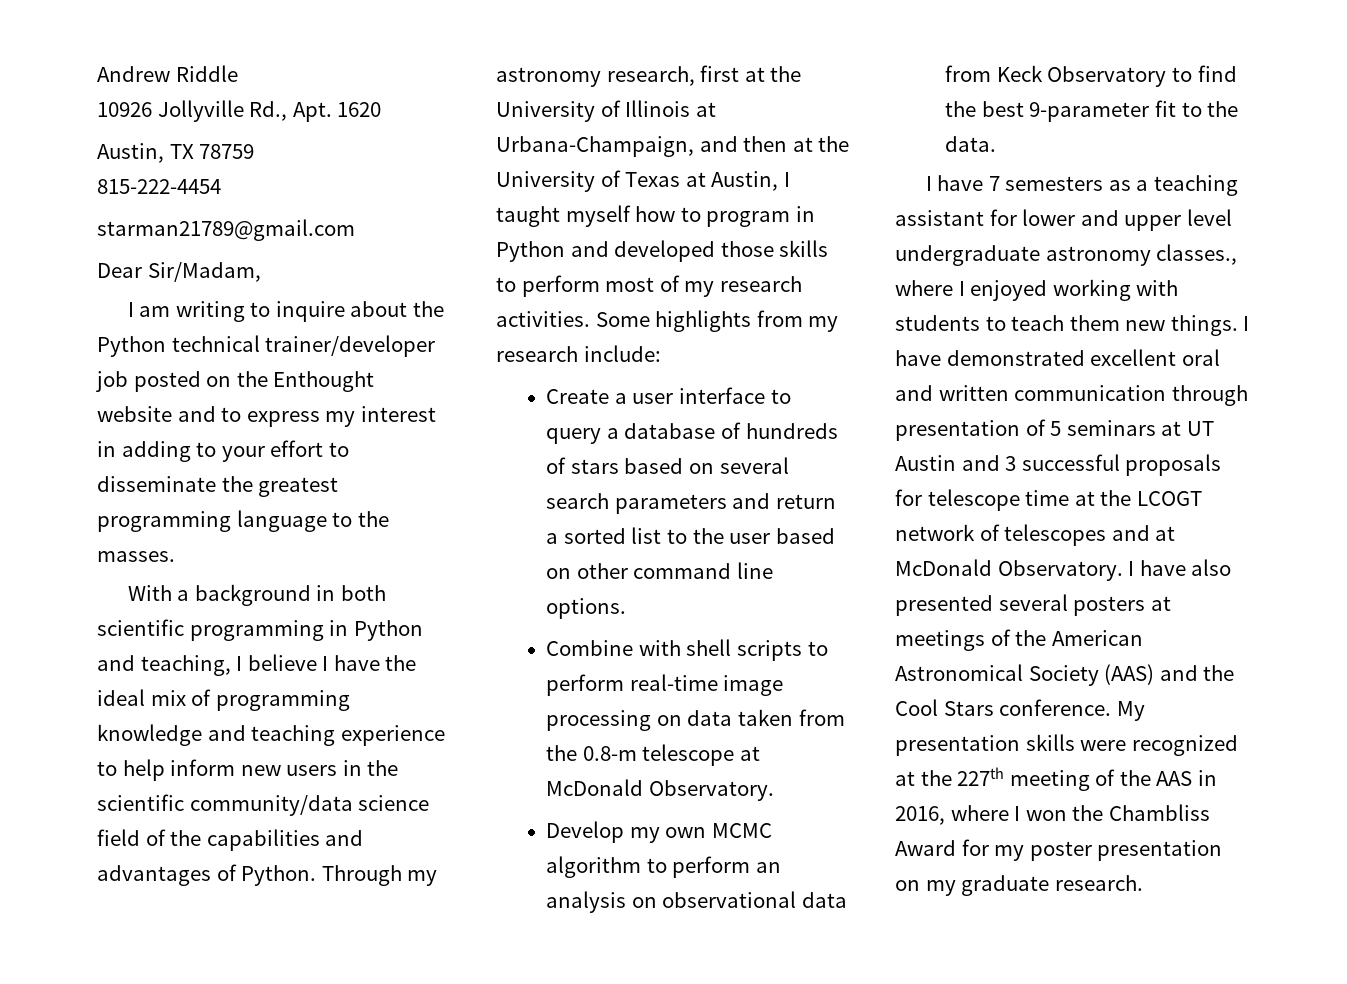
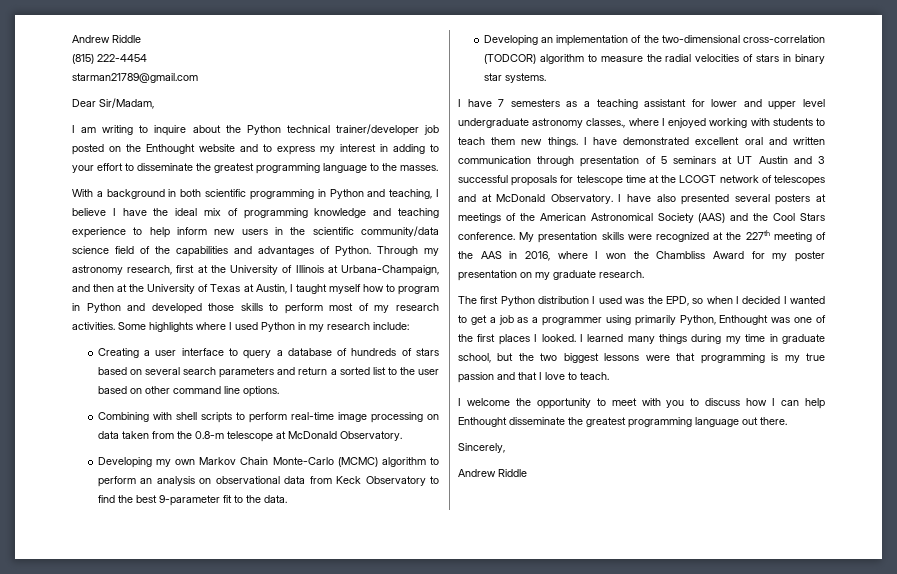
[97,100,382,122] [97,143,255,163] [97,179,221,194] 10926 Jollyville Rd., Apt. 1620 // Austin, TX 78759 // 815-222-4454 -> [72,54,147,64] (815) 222-4454
[756,310,803,327] from -> [196,322,306,332] where I used Python in
[546,389,610,404] Create -> [97,348,139,358] Creating
[546,640,634,656] Combine -> [97,412,149,422] Combining
[546,821,625,843] Develop -> [97,457,152,468] Developing
[711,823,772,838] MCMC -> [199,457,378,467] Markov Chain Monte-Carlo (MCMC)
(997, 144) none -> [483,35,825,46] [483,54,825,64] [483,73,546,83] // Developing an implementation of the two-dimensional cross-correlation (TODCOR) algorithm to measure the radial velocities of stars in binary star systems.
(1143, 883) none -> [458,296,825,306] [458,315,826,326] [458,334,825,345] [458,353,825,364] [458,372,609,383] [458,398,825,409] [458,417,787,428] [458,443,505,453] [458,469,527,477] // The first Python distribution I used was the EPD, so when I decided I wanted to get a job as a programmer using primarily Python, Enthought was one of the first places I looked. I learned many things during my time in graduate school, but the two biggest lessons were that programming is my true passion and that I love to teach. // I welcome the opportunity to meet with you to discuss how I can help Enthought disseminate the greatest programming language out there. // Sincerely, // Andrew Riddle

